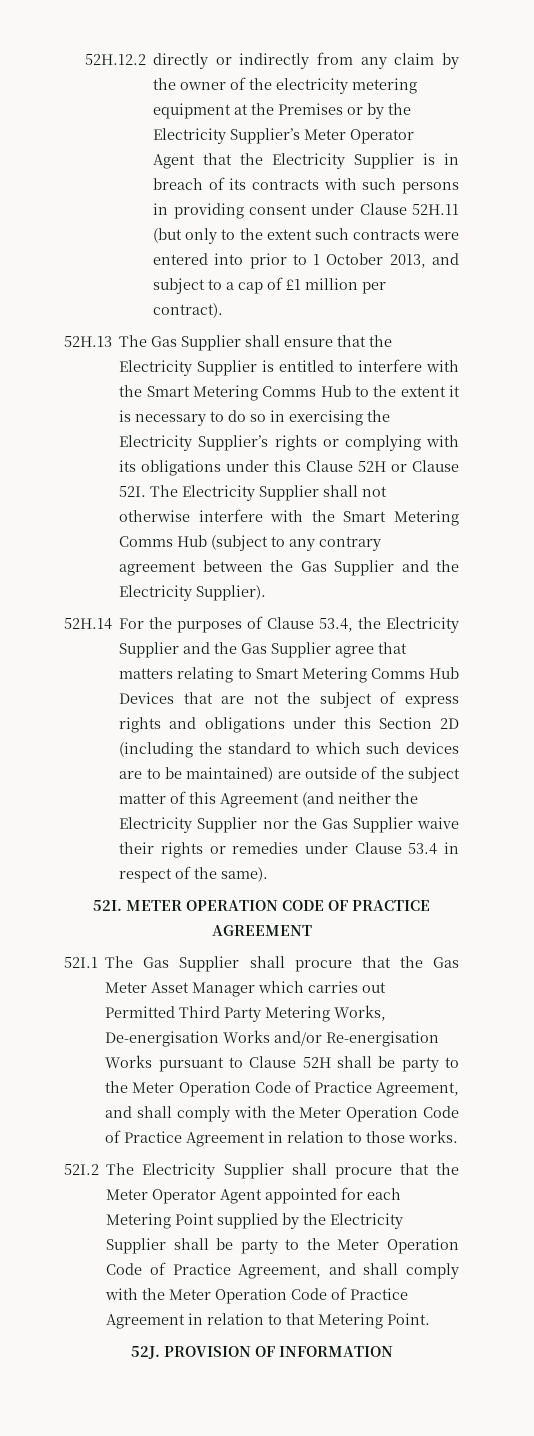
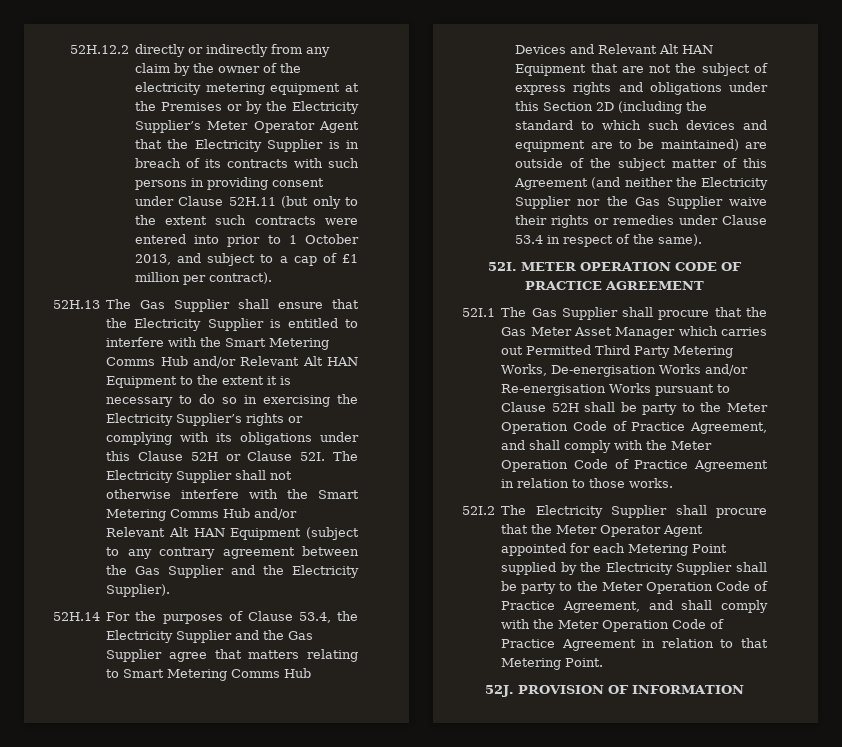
(351, 391) none -> [192,356,358,368] [106,376,178,388] and/or Relevant Alt HAN Equipment
(208, 541) none -> [254,508,298,520] [106,527,302,540] and/or Relevant Alt HAN Equipment
(175, 698) none -> [570,44,714,54] [515,64,587,76] and Relevant Alt HAN Equipment
(459, 748) none -> [743,120,767,130] [515,140,586,152] and equipment

